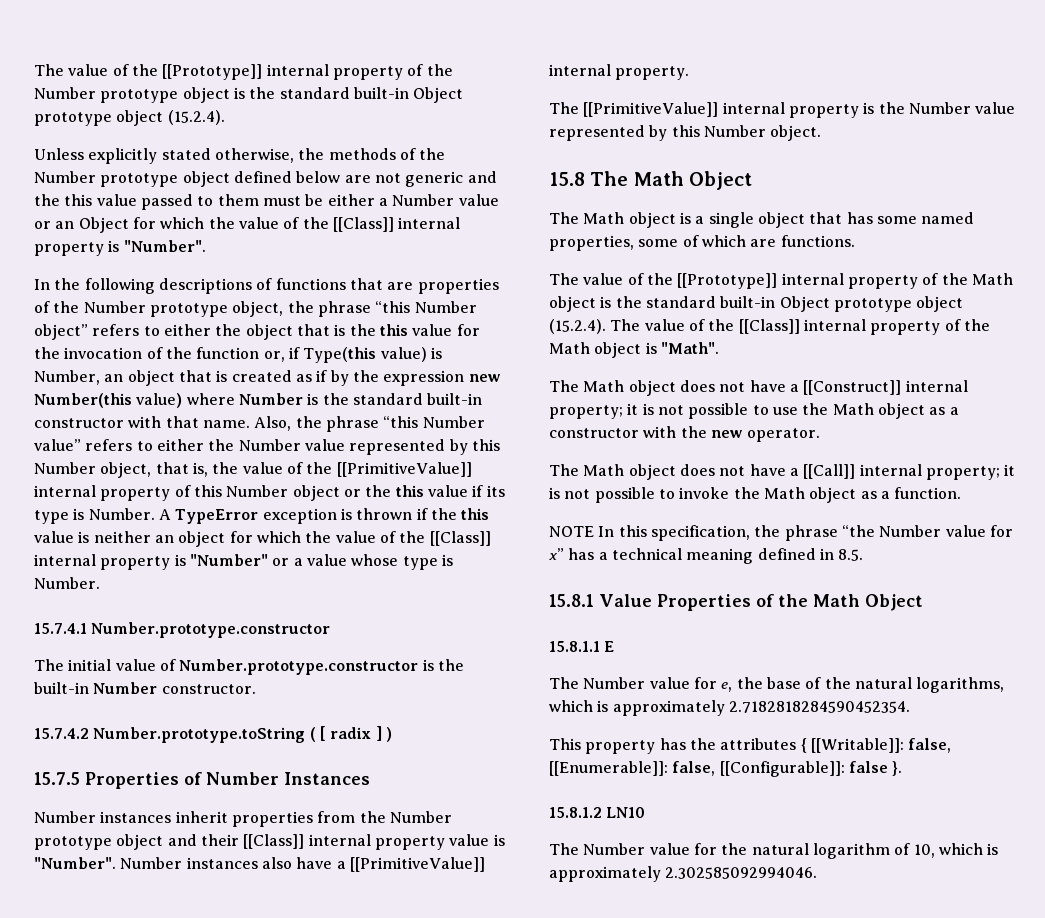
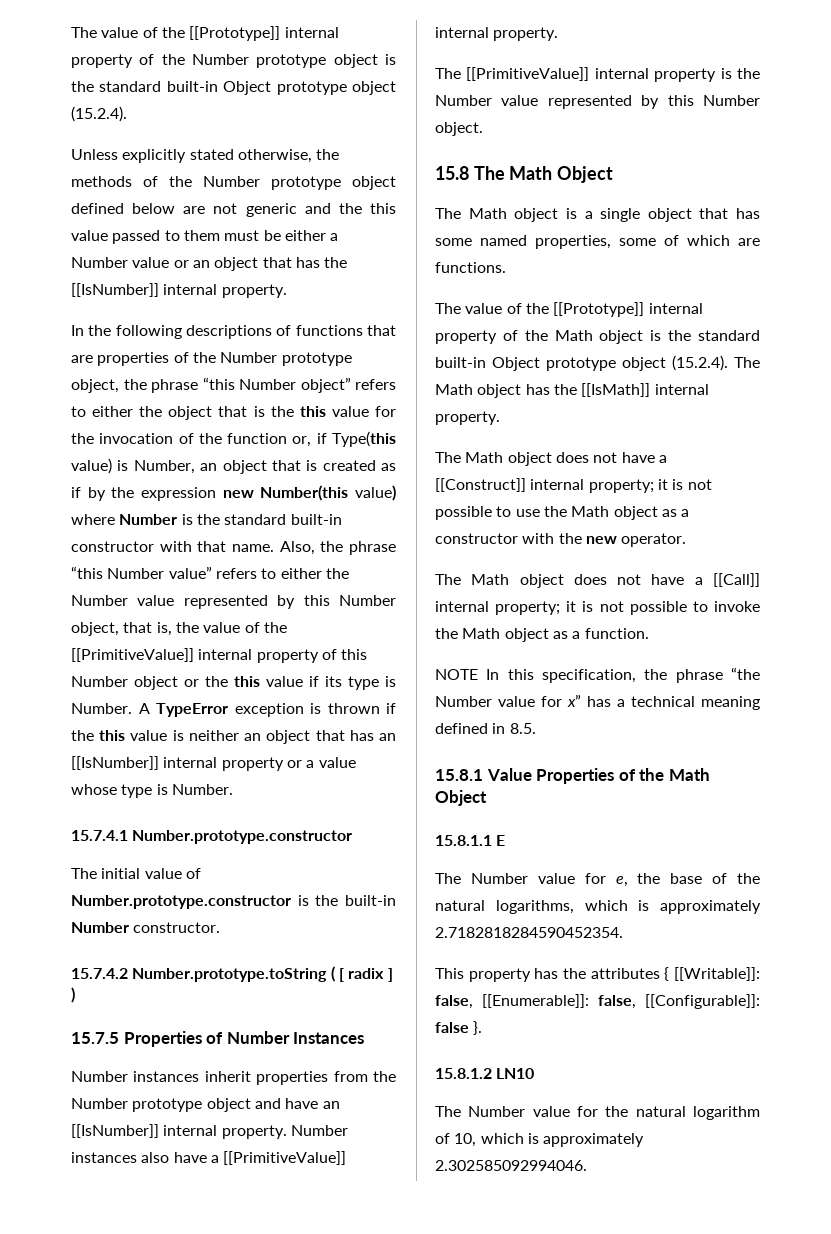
[78,217,461,233] [34,240,206,256] Object for which the value of the [[Class]] internal property is "Number". -> [214,257,348,271] [71,283,287,298] object that has the [[IsNumber]] internal property.
[229,531,491,546] [34,554,268,570] for which the value of the [[Class]] internal property is "Number" -> [315,730,397,741] [71,756,284,771] that has an [[IsNumber]] internal property
[200,834,505,850] [34,857,116,869] their [[Class]] internal property value is "Number". -> [285,1098,340,1109] [71,1124,287,1139] have an [[IsNumber]] internal property.
[644,319,990,335] [549,342,719,358] value of the [[Class]] internal property of the Math object is "Math". -> [435,383,709,398] [435,411,500,425] Math object has the [[IsMath]] internal property.

